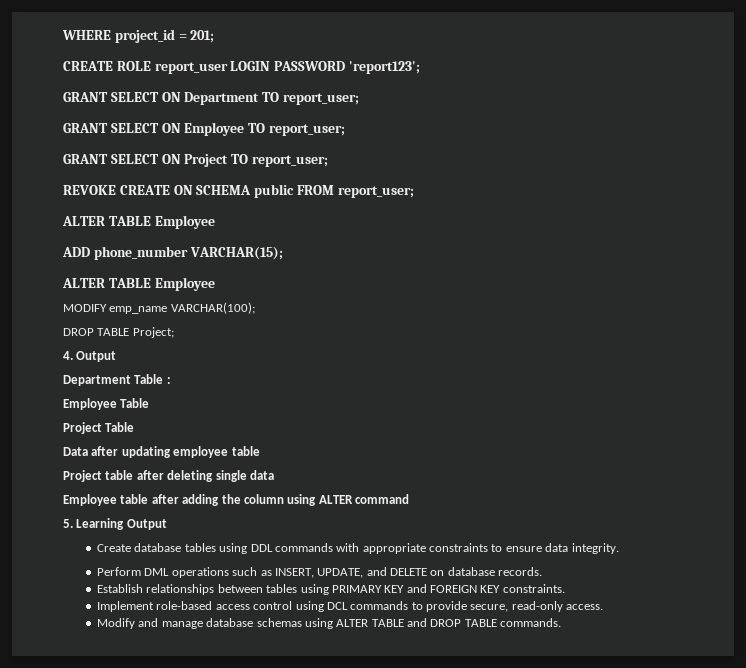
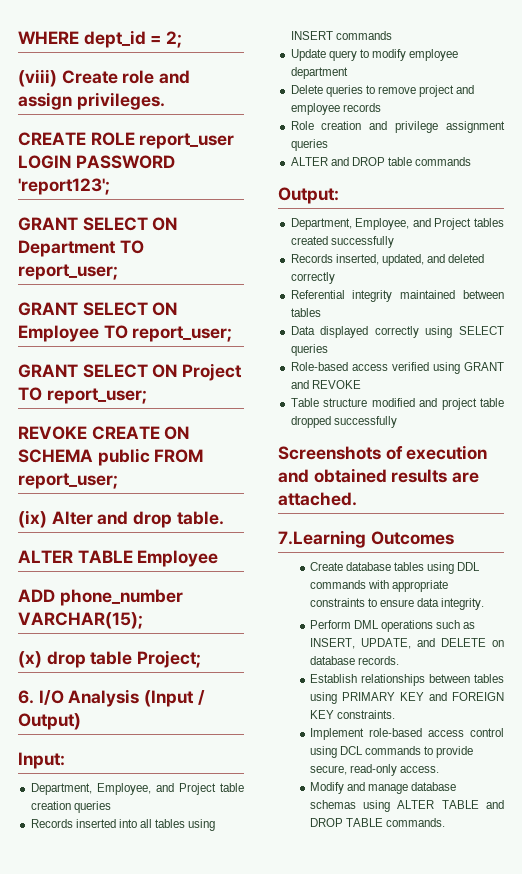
[114,29,215,43] project_id = 201; -> [83,30,183,48] [18,69,191,87] [18,92,165,110] dept_id = 2; // (viii) Create role and assign privileges.
(414, 192) none -> [18,510,224,528] // (ix) Alter and drop table.
[62,277,215,291] [63,302,255,314] [63,327,174,338] [63,351,117,362] [63,374,171,386] [63,398,150,410] [63,422,135,434] [63,446,260,458] [63,470,274,482] [63,494,409,506] [63,518,167,530] ALTER TABLE Employee // MODIFY emp_name VARCHAR(100); // DROP TABLE Project; // 4. Output // Department Table : // Employee Table // Project Table // Data after updating employee table // Project table after deleting single data // Employee table after adding the column using ALTER command // 5. Learning Output -> [18,650,202,668] [18,689,205,707] [18,713,81,730] [18,752,65,769] [30,783,245,795] [30,801,111,813] [30,819,216,831] [290,31,392,40] [290,49,459,61] [290,67,348,79] [290,85,475,97] [290,103,381,115] [290,121,505,133] [290,139,328,151] [290,157,472,166] [278,187,339,204] [290,218,504,230] [290,236,394,248] [290,254,485,266] [290,272,335,284] [290,290,504,302] [290,308,321,317] [290,326,504,338] [290,344,328,356] [290,362,504,374] [290,380,361,389] [290,398,504,410] [290,416,397,428] [278,445,488,460] [278,468,480,483] [278,492,357,506] [278,530,454,548] (x) drop table Project; // 6. I/O Analysis (Input / Output) // Input: // Department, Employee, and Project table creation queries // Records inserted into all tables using INSERT commands // Update query to modify employee department // Delete queries to remove project and employee records // Role creation and privilege assignment queries // ALTER and DROP table commands // Output: // Department, Employee, and Project tables created successfully // Records inserted, updated, and deleted correctly // Referential integrity maintained between tables // Data displayed correctly using SELECT queries // Role-based access verified using GRANT and REVOKE // Table structure modified and project table dropped successfully // Screenshots of execution and obtained results are attached. // 7.Learning Outcomes

